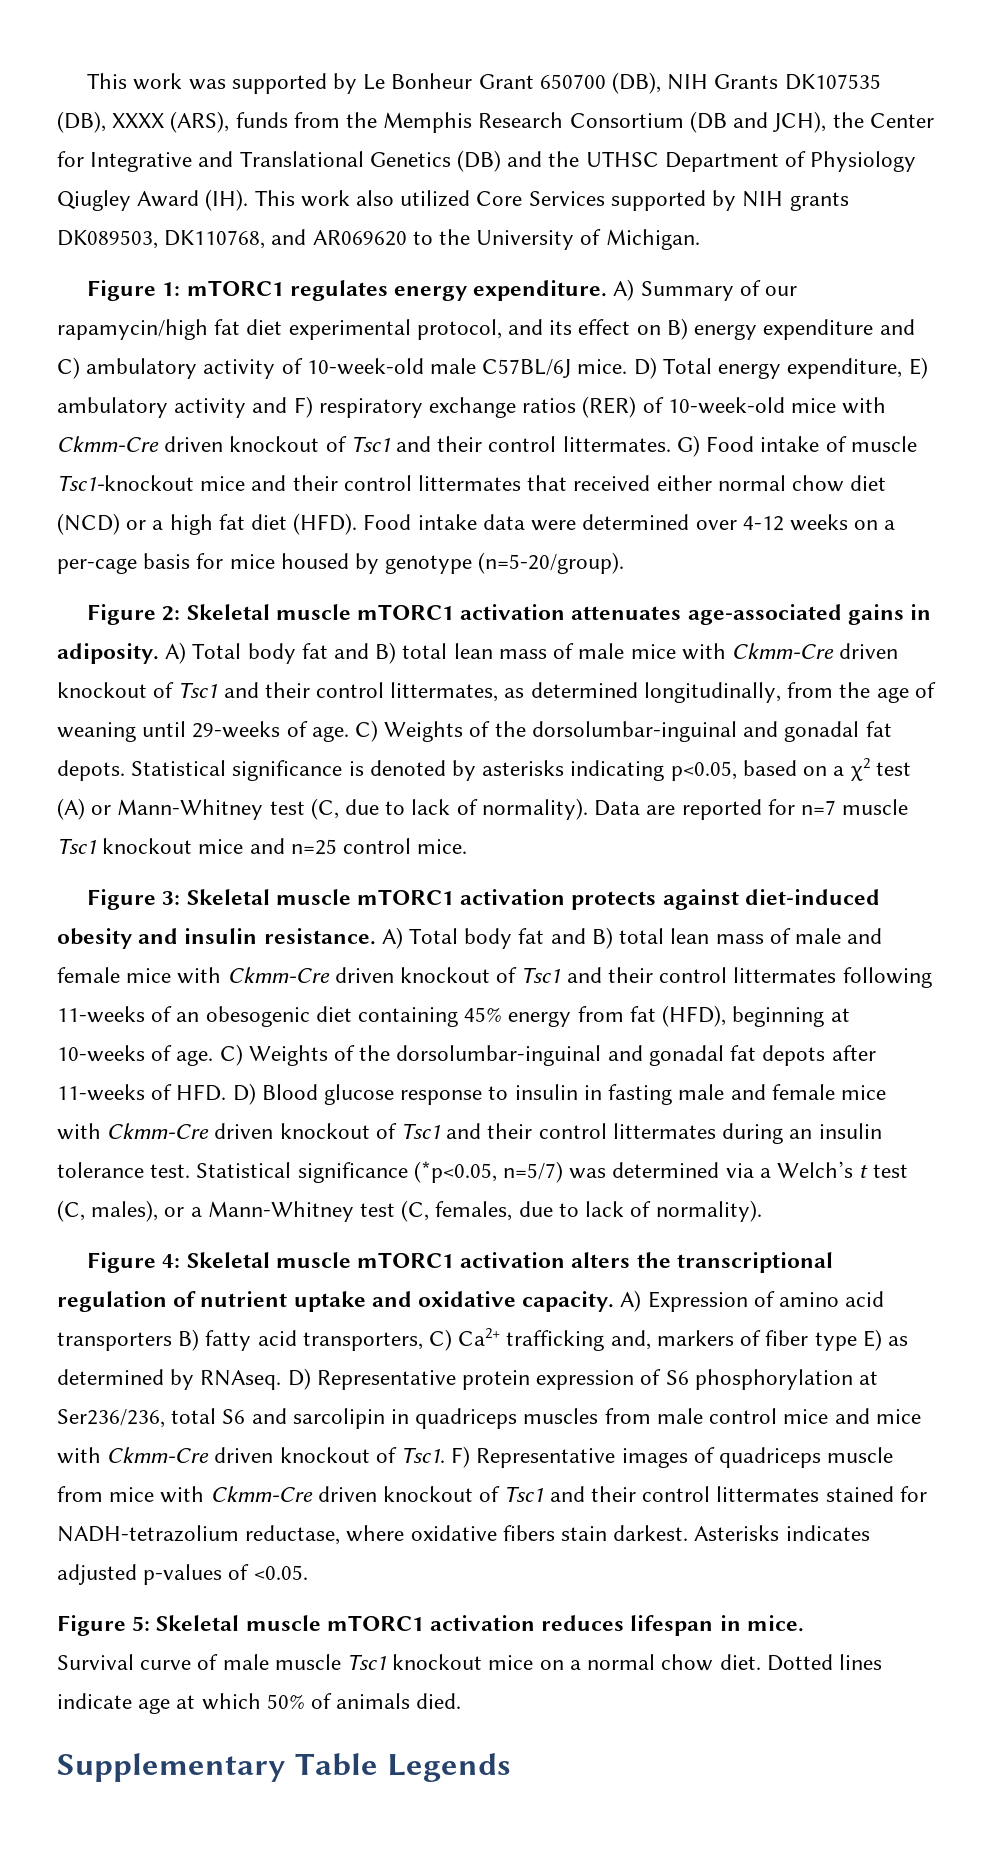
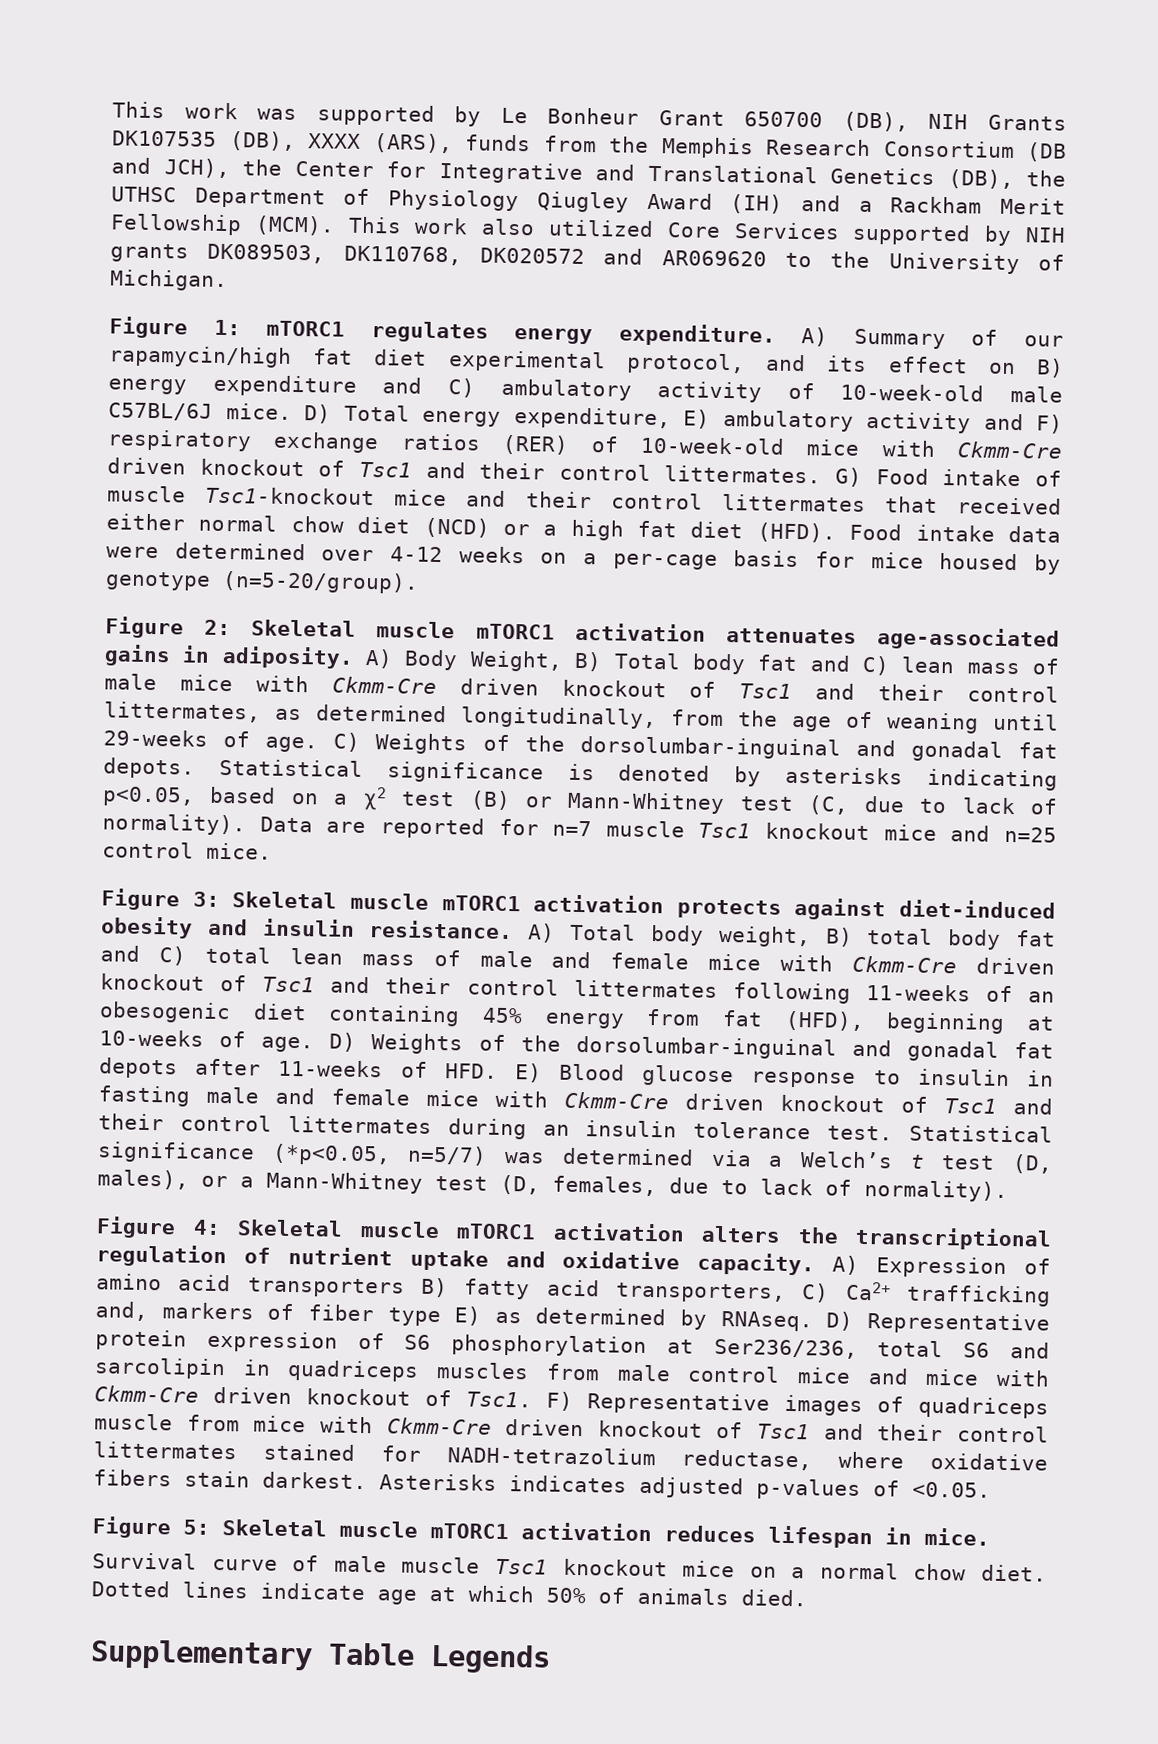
[457,150,543,172] (DB) and -> [947,169,1014,190] (DB),
[205,189,249,211] (IH). -> [730,194,1067,215] [110,213,335,236] (IH) and a Rackham Merit Fellowship (MCM).
(266, 239) none -> [479,247,585,265] DK020572
[192,642,448,664] Total body fat and B) total -> [404,649,890,676] Body Weight, B) Total body fat and C)
[57,798,85,820] (A) -> [469,790,511,811] (B)
[518,927,613,949] fat and B) -> [717,925,1057,950] [100,945,186,966] weight, B) total body fat and C)
[219,1044,243,1066] C) -> [329,1032,357,1052] D)
[232,1083,256,1105] D) -> [514,1063,542,1083] E)
[57,1200,85,1222] (C, -> [1012,1154,1054,1174] (D,
[401,1200,430,1222] (C, -> [500,1174,540,1195] (D,

